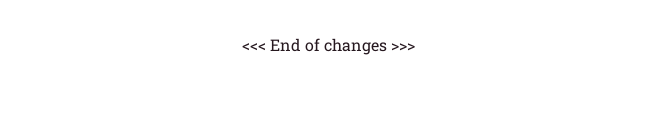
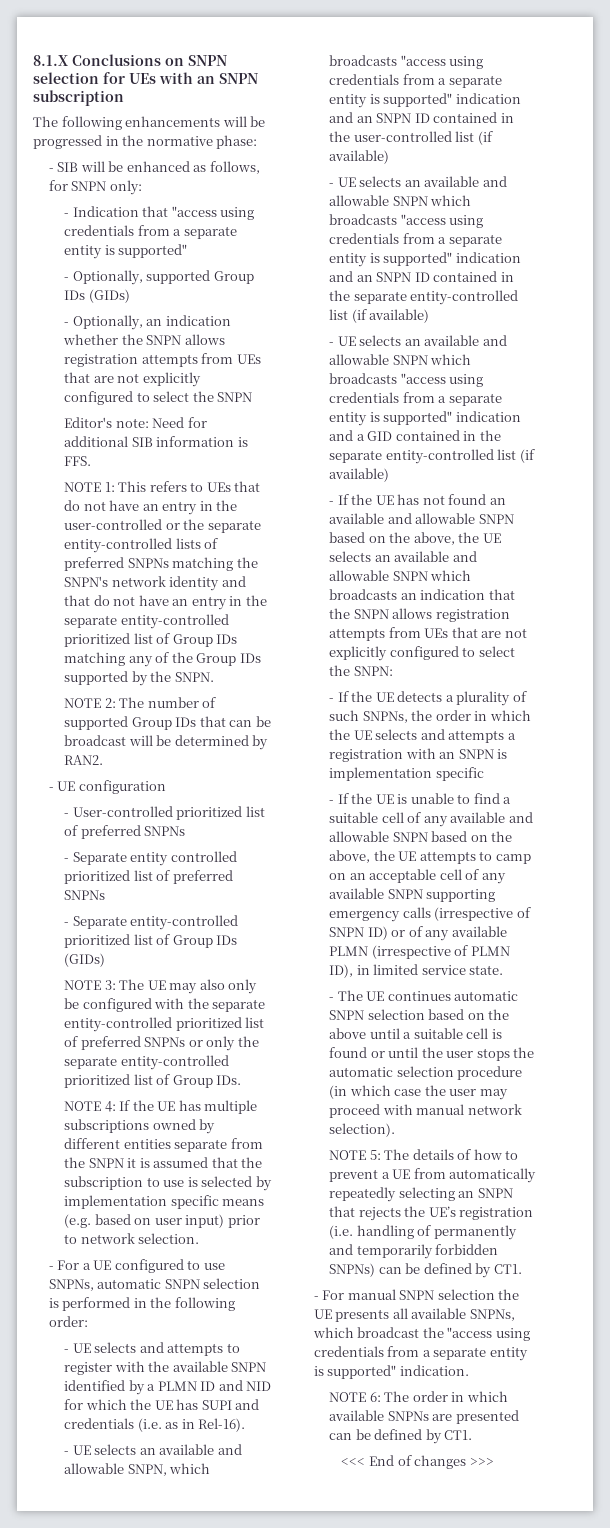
(241, 47) none -> [33,54,227,66] [33,72,258,84] [33,90,124,106] [33,116,266,130] [33,135,258,149] [48,161,260,174] [48,180,142,195] [64,206,255,220] [64,225,237,239] [64,244,188,259] [64,270,254,285] [64,289,130,303] [64,315,231,330] [63,334,225,345] [64,353,261,367] [64,372,201,387] [64,391,253,405] [64,417,207,428] [64,436,248,447] [64,456,92,466] [64,481,261,492] [64,500,238,515] [64,519,261,533] [64,538,219,553] [64,557,258,571] [64,576,246,591] [64,595,267,610] [64,614,229,629] [64,633,238,647] [64,652,261,667] [64,671,214,686] [64,697,217,708] [64,716,271,730] [64,735,269,750] [64,755,104,765] [48,780,166,794] [64,806,265,820] [64,825,186,839] [64,851,237,866] [64,870,233,884] [64,890,106,900] [64,915,239,930] [64,934,238,948] [64,953,106,967] [64,979,258,994] [64,998,266,1012] [64,1017,265,1032] [64,1036,259,1051] [64,1055,229,1070] [64,1074,242,1088] [64,1100,258,1114] [64,1119,216,1134] [64,1138,263,1152] [64,1157,263,1168] [64,1176,272,1191] [64,1195,265,1209] [64,1214,260,1228] [64,1233,200,1244] [48,1259,225,1273] [48,1278,261,1291] [48,1297,235,1311] [48,1316,88,1327] [64,1342,240,1356] [64,1361,267,1375] [64,1380,272,1395] [64,1399,260,1410] [64,1418,246,1432] [64,1444,242,1455] [64,1463,211,1476] [329,55,484,69] [329,74,502,88] [329,93,521,108] [329,112,514,123] [329,131,493,145] [329,150,390,164] [329,176,507,187] [329,195,472,206] [329,214,484,228] [329,233,502,247] [329,252,521,267] [329,271,514,282] [329,290,519,305] [329,309,430,323] [329,335,507,346] [329,354,472,365] [329,373,484,387] [329,392,502,406] [329,411,521,426] [329,430,501,441] [329,449,535,464] [329,468,390,482] [329,494,506,505] [329,513,514,524] [329,532,501,545] [329,551,477,562] [329,570,472,581] [329,589,515,600] [329,608,510,622] [329,627,527,641] [329,646,515,661] [329,665,393,676] [329,691,527,706] [329,710,531,723] [329,729,516,743] [329,748,508,762] [329,767,484,781] [329,793,512,804] [329,812,533,827] [329,831,513,842] [329,850,531,864] [329,869,506,884] [329,888,496,902] [329,907,531,922] [329,926,507,941] [329,945,510,959] [329,964,504,978] [329,990,519,1001] [329,1009,510,1020] [329,1028,502,1039] [329,1047,535,1061] [329,1066,523,1080] [329,1085,508,1100] [329,1104,522,1118] [329,1123,396,1137] [329,1149,519,1160] [329,1168,537,1183] [329,1187,513,1202] [329,1206,534,1221] [329,1225,517,1240] [329,1244,499,1259] [329,1263,522,1278] [313,1289,520,1300] [313,1308,515,1322] [312,1327,530,1341] [313,1346,528,1361] [313,1365,469,1379] [329,1391,508,1402] [329,1410,519,1424] [329,1429,473,1444] 8.1.X Conclusions on SNPN selection for UEs with an SNPN subscription // The following enhancements will be progressed in the normative phase: // - SIB will be enhanced as follows, for SNPN only: // - Indication that "access using credentials from a separate entity is supported" // - Optionally, supported Group IDs (GIDs) // - Optionally, an indication whether the SNPN allows registration attempts from UEs that are not explicitly configured to select the SNPN // Editor's note: Need for additional SIB information is FFS. // NOTE 1: This refers to UEs that do not have an entry in the user-controlled or the separate entity-controlled lists of preferred SNPNs matching the SNPN's network identity and that do not have an entry in the separate entity-controlled prioritized list of Group IDs matching any of the Group IDs supported by the SNPN. // NOTE 2: The number of supported Group IDs that can be broadcast will be determined by RAN2. // - UE configuration // - User-controlled prioritized list of preferred SNPNs // - Separate entity controlled prioritized list of preferred SNPNs // - Separate entity-controlled prioritized list of Group IDs (GIDs) // NOTE 3: The UE may also only be configured with the separate entity-controlled prioritized list of preferred SNPNs or only the separate entity-controlled prioritized list of Group IDs. // NOTE 4: If the UE has multiple subscriptions owned by different entities separate from the SNPN it is assumed that the subscription to use is selected by implementation specific means (e.g. based on user input) prior to network selection. // - For a UE configured to use SNPNs, automatic SNPN selection is performed in the following order: // - UE selects and attempts to register with the available SNPN identified by a PLMN ID and NID for which the UE has SUPI and credentials (i.e. as in Rel-16). // - UE selects an available and allowable SNPN, which broadcasts "access using credentials from a separate entity is supported" indication and an SNPN ID contained in the user-controlled list (if available) // - UE selects an available and allowable SNPN which broadcasts "access using credentials from a separate entity is supported" indication and an SNPN ID contained in the separate entity-controlled list (if available) // - UE selects an available and allowable SNPN which broadcasts "access using credentials from a separate entity is supported" indication and a GID contained in the separate entity-controlled list (if available) // - If the UE has not found an available and allowable SNPN based on the above, the UE selects an available and allowable SNPN which broadcasts an indication that the SNPN allows registration attempts from UEs that are not explicitly configured to select the SNPN: // - If the UE detects a plurality of such SNPNs, the order in which the UE selects and attempts a registration with an SNPN is implementation specific // - If the UE is unable to find a suitable cell of any available and allowable SNPN based on the above, the UE attempts to camp on an acceptable cell of any available SNPN supporting emergency calls (irrespective of SNPN ID) or of any available PLMN (irrespective of PLMN ID), in limited service state. // - The UE continues automatic SNPN selection based on the above until a suitable cell is found or until the user stops the automatic selection procedure (in which case the user may proceed with manual network selection). // NOTE 5: The details of how to prevent a UE from automatically repeatedly selecting an SNPN that rejects the UE’s registration (i.e. handling of permanently and temporarily forbidden SNPNs) can be defined by CT1. // - For manual SNPN selection the UE presents all available SNPNs, which broadcast the "access using credentials from a separate entity is supported" indication. // NOTE 6: The order in which available SNPNs are presented can be defined by CT1. //

